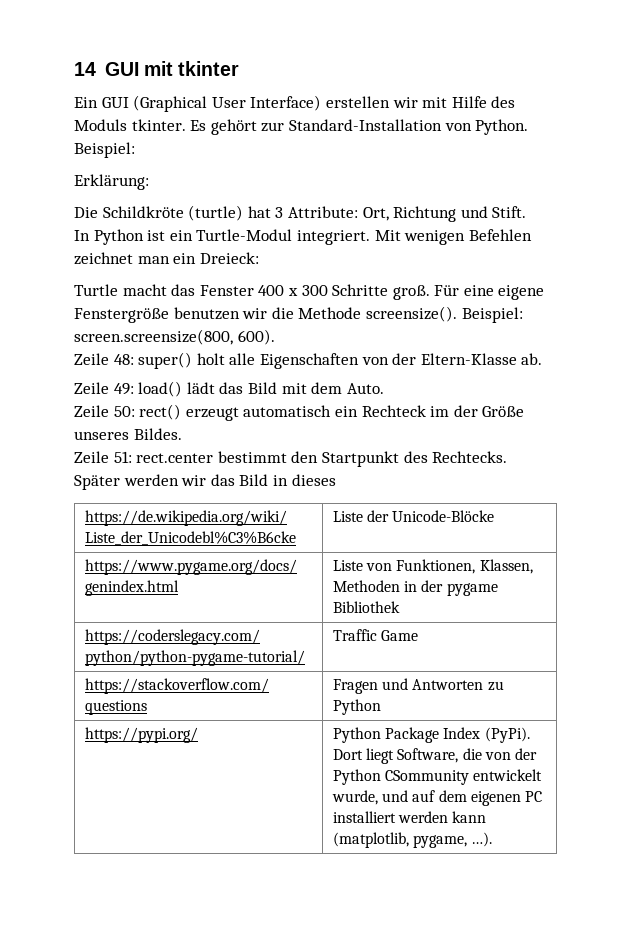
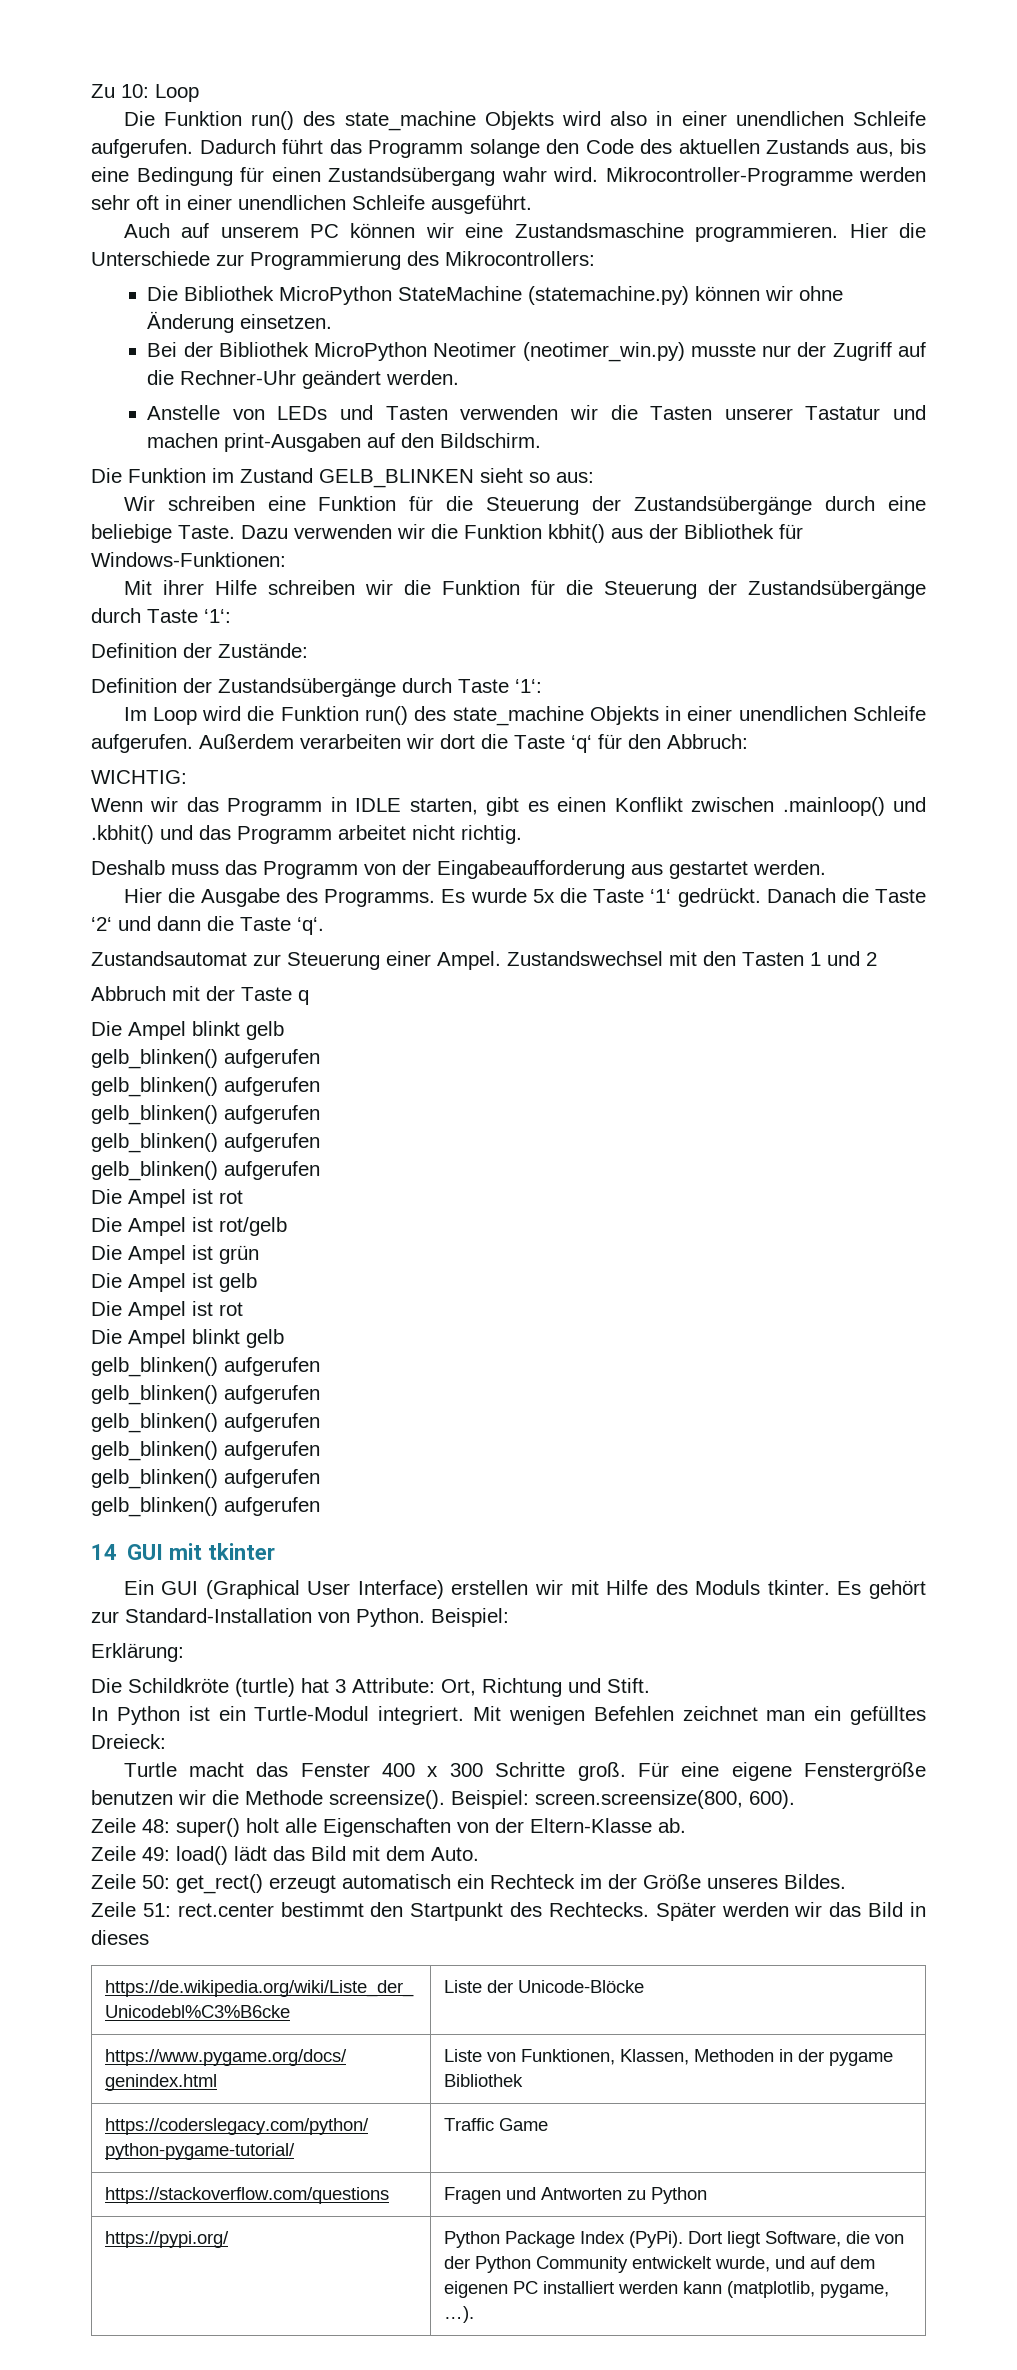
(74, 69) none -> [91,84,199,102] [123,111,927,131] [91,139,926,158] [91,167,926,186] [91,195,532,214] [123,223,926,242] [91,251,595,270] [147,286,844,305] [147,311,333,333] [147,342,926,362] [147,370,460,389] [147,405,926,420] [147,433,542,452] [91,468,594,488] [123,496,926,515] [91,524,803,543] [91,552,286,567] [123,580,927,599] [91,608,231,623] [91,643,308,658] [91,678,542,697] [123,706,927,726] [91,734,748,753] [91,770,187,784] [91,797,926,816] [91,825,522,844] [91,860,826,879] [123,888,926,907] [91,916,324,935] [91,951,877,970] [91,986,309,1005] [91,1021,284,1040] [91,1049,320,1069] [91,1077,320,1097] [91,1105,320,1125] [91,1133,320,1153] [91,1161,320,1181] [91,1189,243,1208] [91,1217,287,1236] [91,1245,259,1264] [91,1273,257,1292] [91,1301,243,1320] [91,1329,284,1348] [91,1357,320,1377] [91,1385,320,1405] [91,1413,320,1433] [91,1441,320,1461] [91,1469,320,1489] [91,1497,320,1517] Zu 10: Loop // Die Funktion run() des state_machine Objekts wird also in einer unendlichen Schleife aufgerufen. Dadurch führt das Programm solange den Code des aktuellen Zustands aus, bis eine Bedingung für einen Zustandsübergang wahr wird. Mikrocontroller-Programme werden sehr oft in einer unendlichen Schleife ausgeführt. // Auch auf unserem PC können wir eine Zustandsmaschine programmieren. Hier die Unterschiede zur Programmierung des Mikrocontrollers: // Die Bibliothek MicroPython StateMachine (statemachine.py) können wir ohne Änderung einsetzen. // Bei der Bibliothek MicroPython Neotimer (neotimer_win.py) musste nur der Zugriff auf die Rechner-Uhr geändert werden. // Anstelle von LEDs und Tasten verwenden wir die Tasten unserer Tastatur und machen print-Ausgaben auf den Bildschirm. // Die Funktion im Zustand GELB_BLINKEN sieht so aus: // Wir schreiben eine Funktion für die Steuerung der Zustandsübergänge durch eine beliebige Taste. Dazu verwenden wir die Funktion kbhit() aus der Bibliothek für Windows-Funktionen: // Mit ihrer Hilfe schreiben wir die Funktion für die Steuerung der Zustandsübergänge durch Taste ‘1‘: // Definition der Zustände: // Definition der Zustandsübergänge durch Taste ‘1‘: // Im Loop wird die Funktion run() des state_machine Objekts in einer unendlichen Schleife aufgerufen. Außerdem verarbeiten wir dort die Taste ‘q‘ für den Abbruch: // WICHTIG: // Wenn wir das Programm in IDLE starten, gibt es einen Konflikt zwischen .mainloop() und .kbhit() und das Programm arbeitet nicht richtig. // Deshalb muss das Programm von der Eingabeaufforderung aus gestartet werden. // Hier die Ausgabe des Programms. Es wurde 5x die Taste ‘1‘ gedrückt. Danach die Taste ‘2‘ und dann die Taste ‘q‘. // Zustandsautomat zur Steuerung einer Ampel. Zustandswechsel mit den Tasten 1 und 2 // Abbruch mit der Taste q // Die Ampel blinkt gelb // gelb_blinken() aufgerufen // gelb_blinken() aufgerufen // gelb_blinken() aufgerufen // gelb_blinken() aufgerufen // gelb_blinken() aufgerufen // Die Ampel ist rot // Die Ampel ist rot/gelb // Die Ampel ist grün // Die Ampel ist gelb // Die Ampel ist rot // Die Ampel blinkt gelb // gelb_blinken() aufgerufen // gelb_blinken() aufgerufen // gelb_blinken() aufgerufen // gelb_blinken() aufgerufen // gelb_blinken() aufgerufen // gelb_blinken() aufgerufen //
(197, 258) none -> [850,1706,927,1725] gefülltes
[139,404,182,420] rect() -> [176,1874,263,1894] get_rect()
[385,770,470,785] CSommunity -> [535,2256,628,2273] Community

